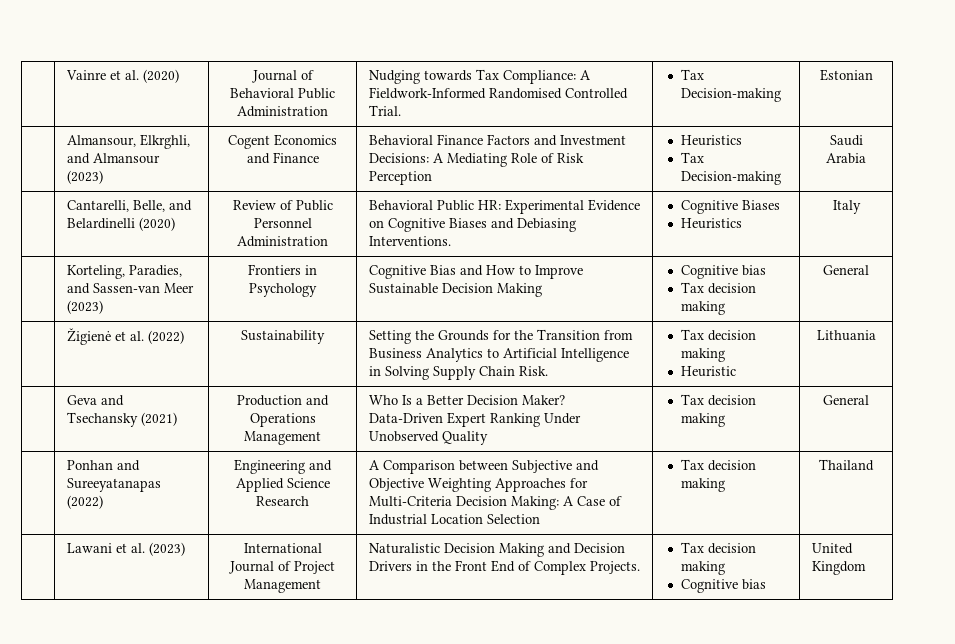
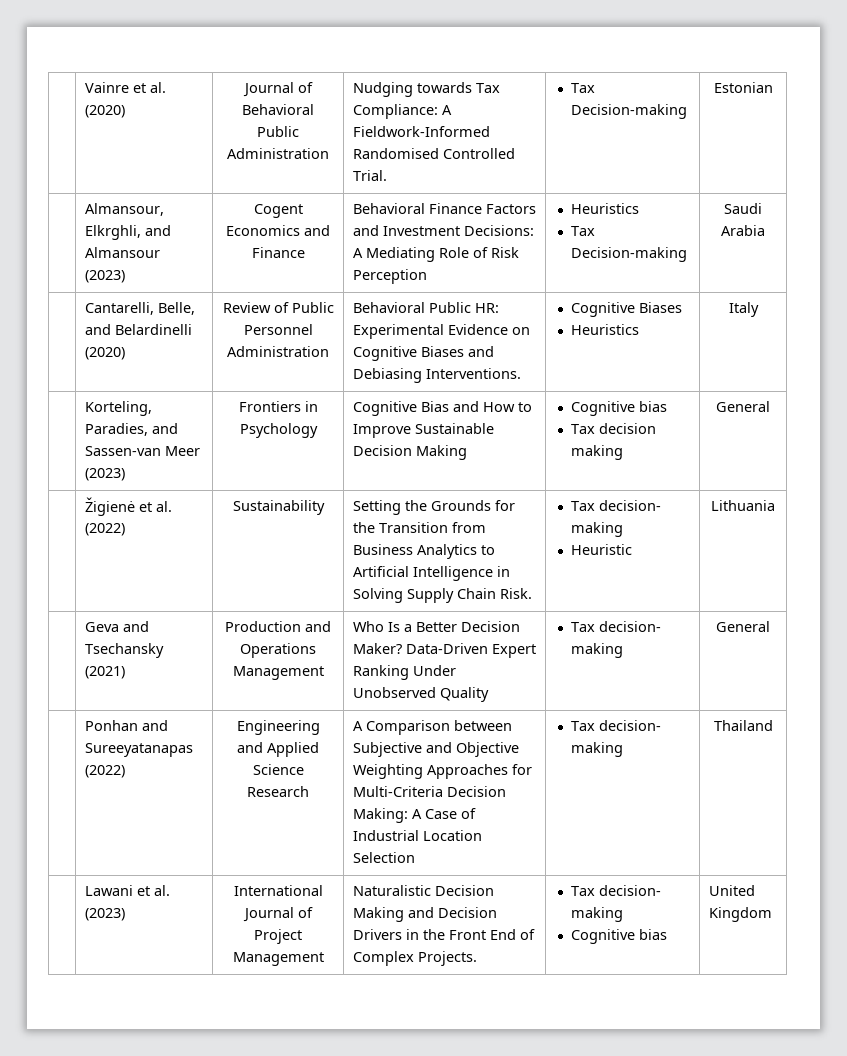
[707,330,756,341] decision -> [598,500,661,511] decision-
[707,395,756,406] decision -> [598,621,661,632] decision-
[707,460,756,471] decision -> [598,720,661,731] decision-
[707,543,756,554] decision -> [598,885,661,896] decision-

